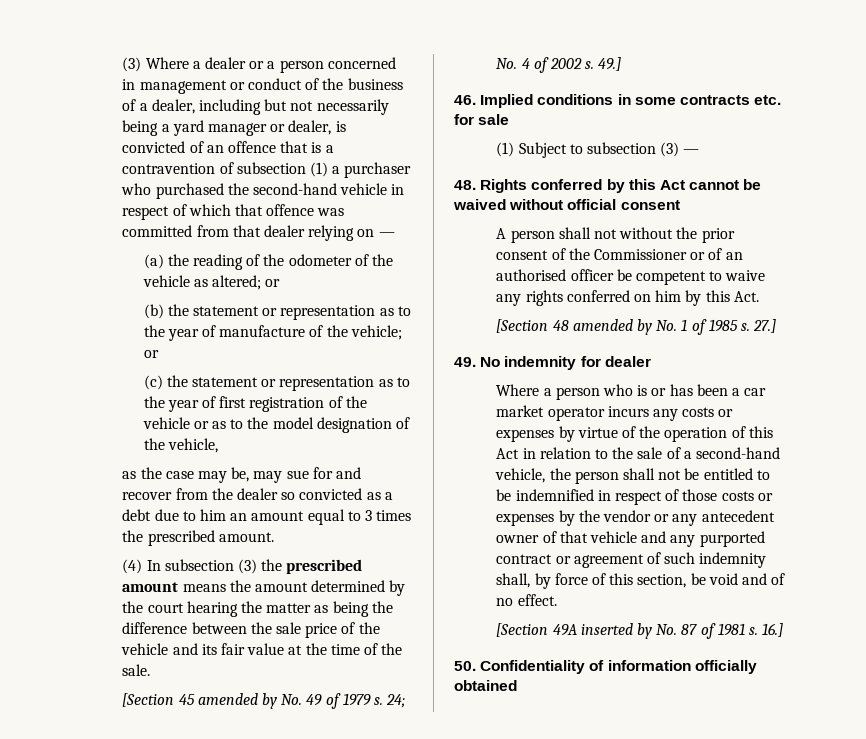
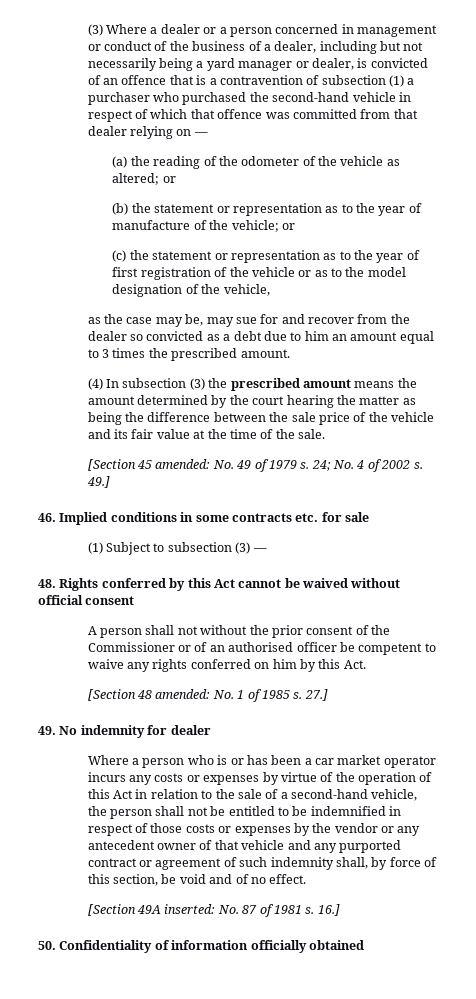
[197,693,278,709] amended by -> [155,459,211,469] amended:
[572,319,653,335] amended by -> [155,689,211,699] amended:
[580,623,653,639] inserted by -> [164,904,216,914] inserted:

